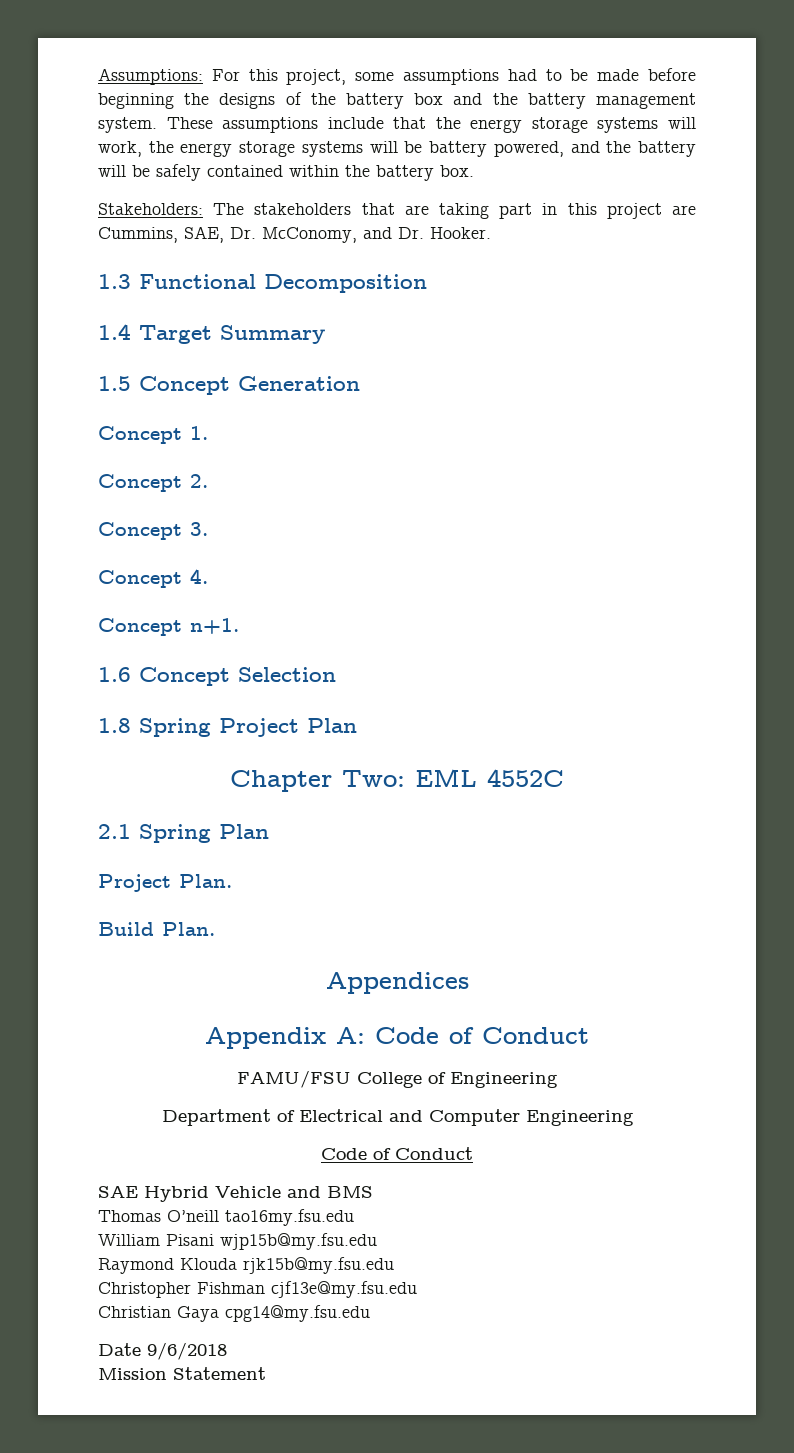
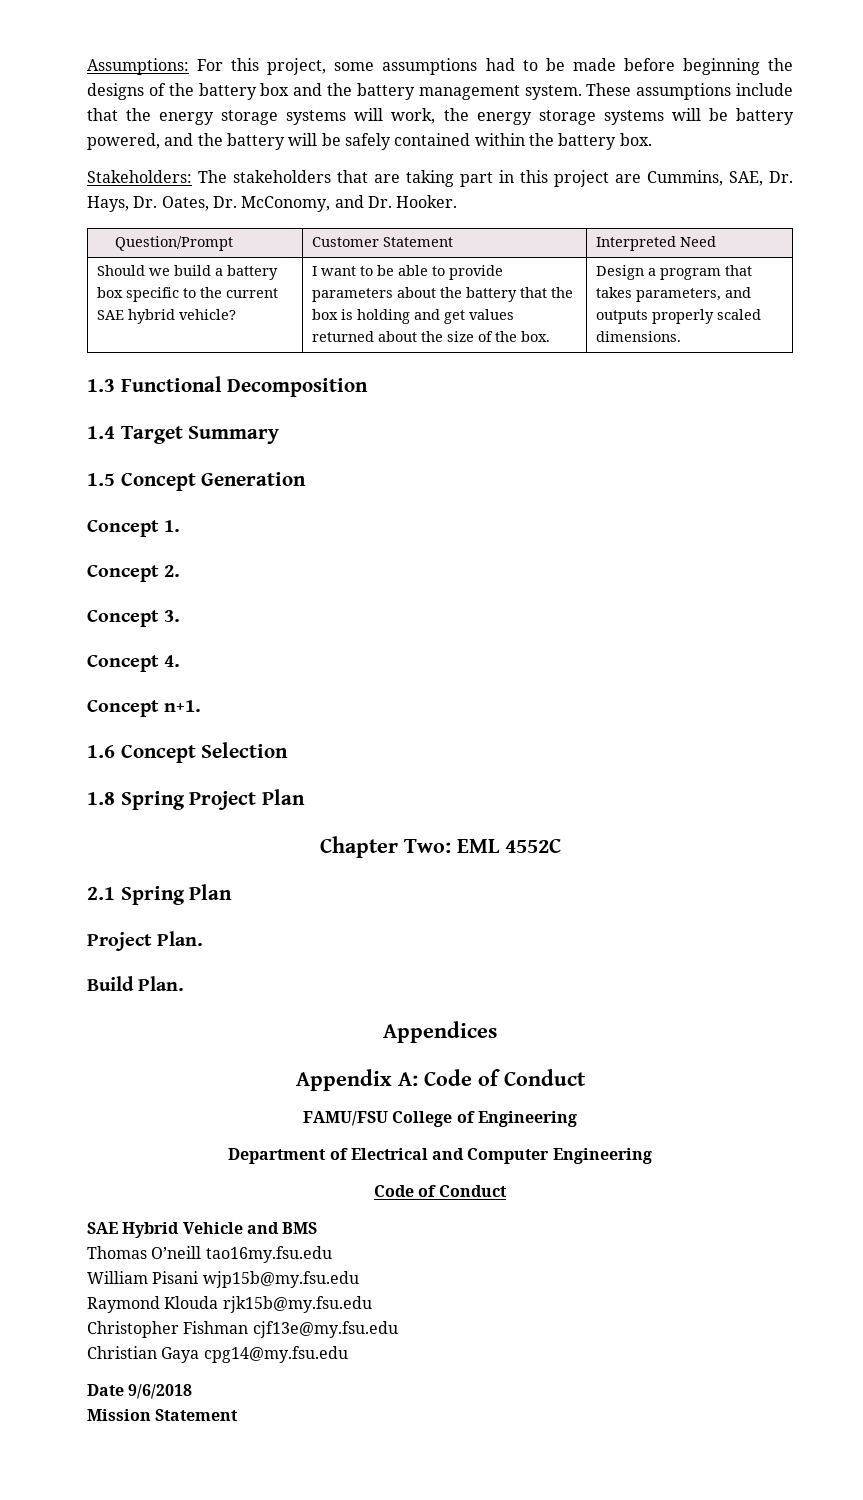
(256, 233) none -> [87,196,237,212] Hays, Dr. Oates, Dr.
(491, 233) none -> [115,236,234,251] [312,237,454,247] [596,236,717,251] [97,265,279,280] [97,287,279,302] [97,309,237,324] [312,265,504,280] [312,287,574,302] [312,309,515,324] [312,331,551,342] [596,265,753,280] [596,287,752,302] [596,309,762,324] [596,331,682,342] // Question/Prompt | Customer Statement | Interpreted Need // Should we build a battery box specific to the current SAE hybrid vehicle? | I want to be able to provide parameters about the battery that the box is holding and get values returned about the size of the box. | Design a program that takes parameters, and outputs properly scaled dimensions.

